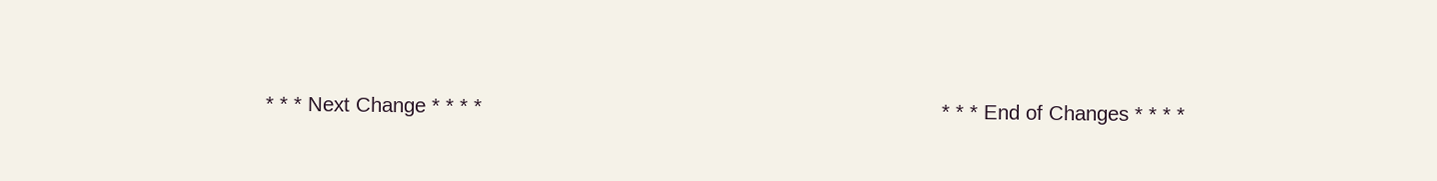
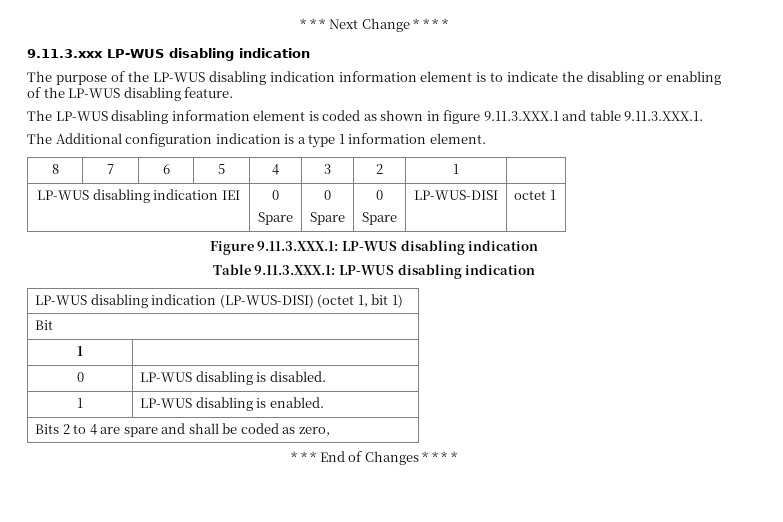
(482, 106) none -> [27,48,310,61] [27,71,721,85] [27,87,234,101] [27,110,704,124] [27,133,486,148] [51,164,59,174] [107,164,114,174] [162,164,170,174] [218,164,225,174] [272,164,279,175] [324,164,331,174] [376,164,383,174] [453,164,459,174] [37,189,240,203] [272,190,279,200] [258,212,293,225] [324,190,331,200] [310,212,345,225] [376,190,383,200] [362,212,397,225] [414,190,498,200] [513,190,556,200] [209,240,539,255] [212,264,536,279] [34,294,403,308] [34,320,53,330] [77,346,83,356] [76,372,84,382] [139,371,326,385] [77,398,83,408] [139,397,324,411] [34,423,330,437] // 9.11.3.xxx LP-WUS disabling indication // The purpose of the LP-WUS disabling indication information element is to indicate the disabling or enabling of the LP-WUS disabling feature. // The LP-WUS disabling information element is coded as shown in figure 9.11.3.XXX.1 and table 9.11.3.XXX.1. // The Additional configuration indication is a type 1 information element. // 8 | 7 | 6 | 5 | 4 | 3 | 2 | 1 | // LP-WUS disabling indication IEI | 0 // Spare | 0 // Spare | 0 // Spare | LP-WUS-DISI | octet 1 // Figure 9.11.3.XXX.1: LP-WUS disabling indication // Table 9.11.3.XXX.1: LP-WUS disabling indication // LP-WUS disabling indication (LP-WUS-DISI) (octet 1, bit 1) // Bit // 1 | // 0 | LP-WUS disabling is disabled. // 1 | LP-WUS disabling is enabled. // Bits 2 to 4 are spare and shall be coded as zero,

